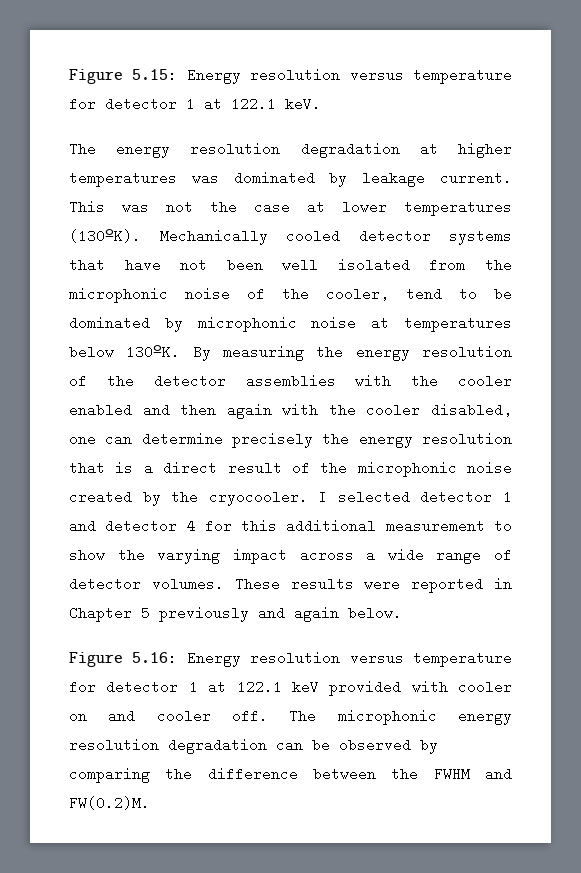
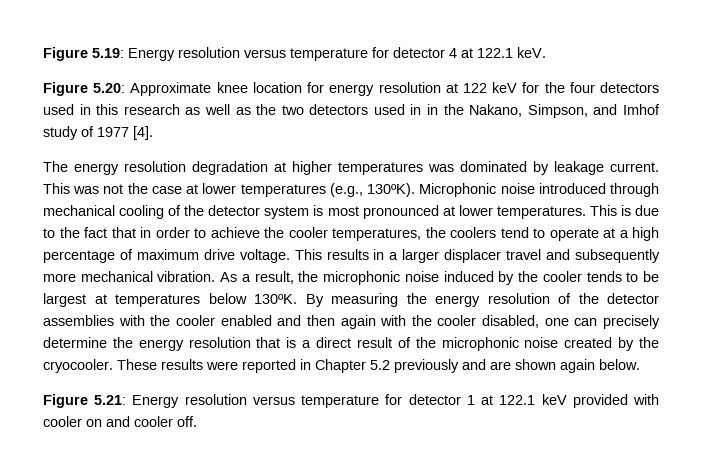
[69,68,512,84] [69,97,195,111] Figure 5.15: Energy resolution versus temperature for detector 1 -> [43,47,457,61] Figure 5.19: Energy resolution versus temperature for detector 4
(321, 104) none -> [43,82,659,96] [43,104,660,118] [43,126,153,140] // Figure 5.20: Approximate knee location for energy resolution at 122 keV for the four detectors used in this research as well as the two detectors used in in the Nakano, Simpson, and Imhof study of 1977 [4].
[69,229,512,245] [69,258,512,272] [69,287,512,303] [69,316,357,332] (130ºK). Mechanically cooled detector systems that have not been well isolated from the microphonic noise of the cooler, tend to be dominated by microphonic noise -> [329,183,659,197] [43,205,659,219] [43,227,659,241] [43,249,660,263] [43,271,660,285] [43,293,86,307] (e.g., 130ºK). Microphonic noise introduced through mechanical cooling of the detector system is most pronounced at lower temperatures. This is due to the fact that in order to achieve the cooler temperatures, the coolers tend to operate at a high percentage of maximum drive voltage. This results in a larger displacer travel and subsequently more mechanical vibration. As a result, the microphonic noise induced by the cooler tends to be largest
[141,432,313,448] determine precisely -> [603,315,660,329] [43,337,107,348] precisely determine
[318,490,512,504] [69,519,512,533] [69,548,512,564] [69,577,224,591] I selected detector 1 and detector 4 for this additional measurement to show the varying impact across a wide range of detector volumes. -> (113, 366) none
[141,606,150,620] 5 -> [370,360,390,370] 5.2
(285, 613) none -> [490,359,556,370] are shown
[132,651,178,665] 5.16: -> [94,395,127,405] 5.21:
[289,709,512,725] [69,738,438,754] [69,767,512,783] [69,796,150,810] The microphonic energy resolution degradation can be observed by comparing the difference between the FWHM and FW(0.2)M. -> (197, 421) none

